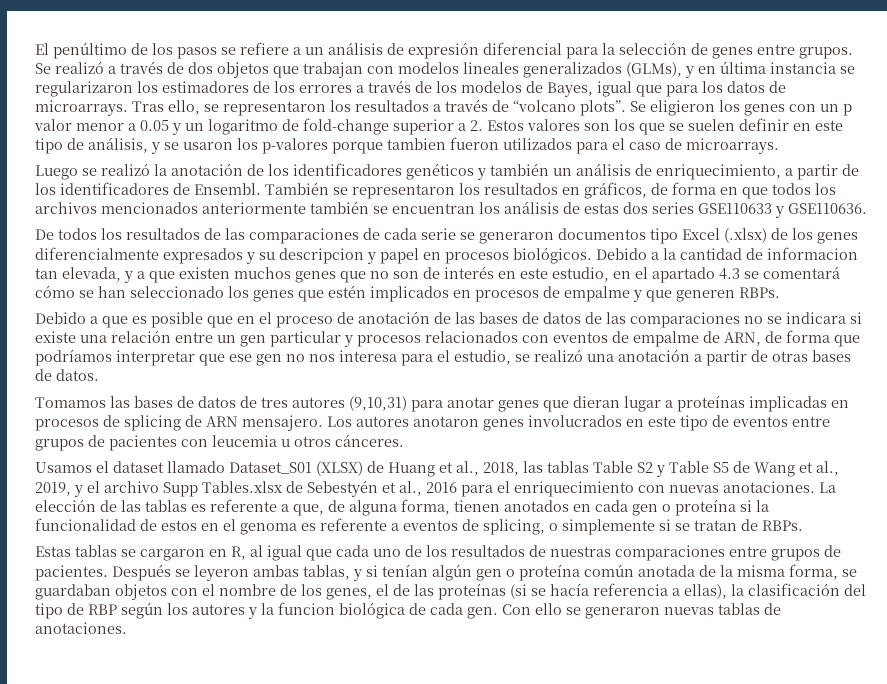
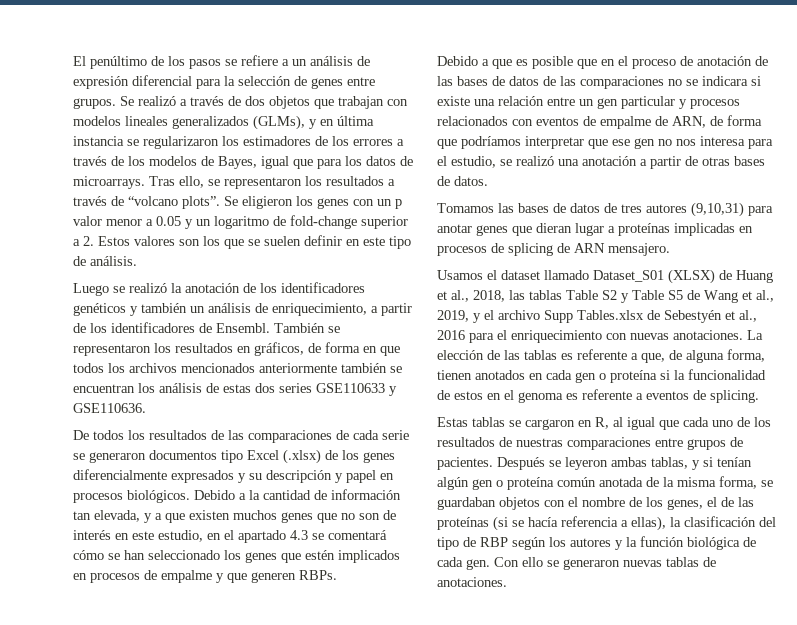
[88,137,779,154] análisis, y se usaron los p-valores porque tambien fueron utilizados para el caso de microarrays. -> [90,256,137,266] análisis.
[279,248,364,264] descripcion -> [266,470,332,483] descripción
[767,247,858,260] informacion -> [331,489,401,500] información
[327,415,830,431] [35,434,404,451] Los autores anotaron genes involucrados en este tipo de eventos entre grupos de pacientes con leucemia u otros cánceres. -> (670, 249) none
[483,519,803,535] splicing, o simplemente si se tratan de RBPs. -> [710,390,759,403] splicing.
[278,602,335,615] funcion -> [640,536,684,547] función

